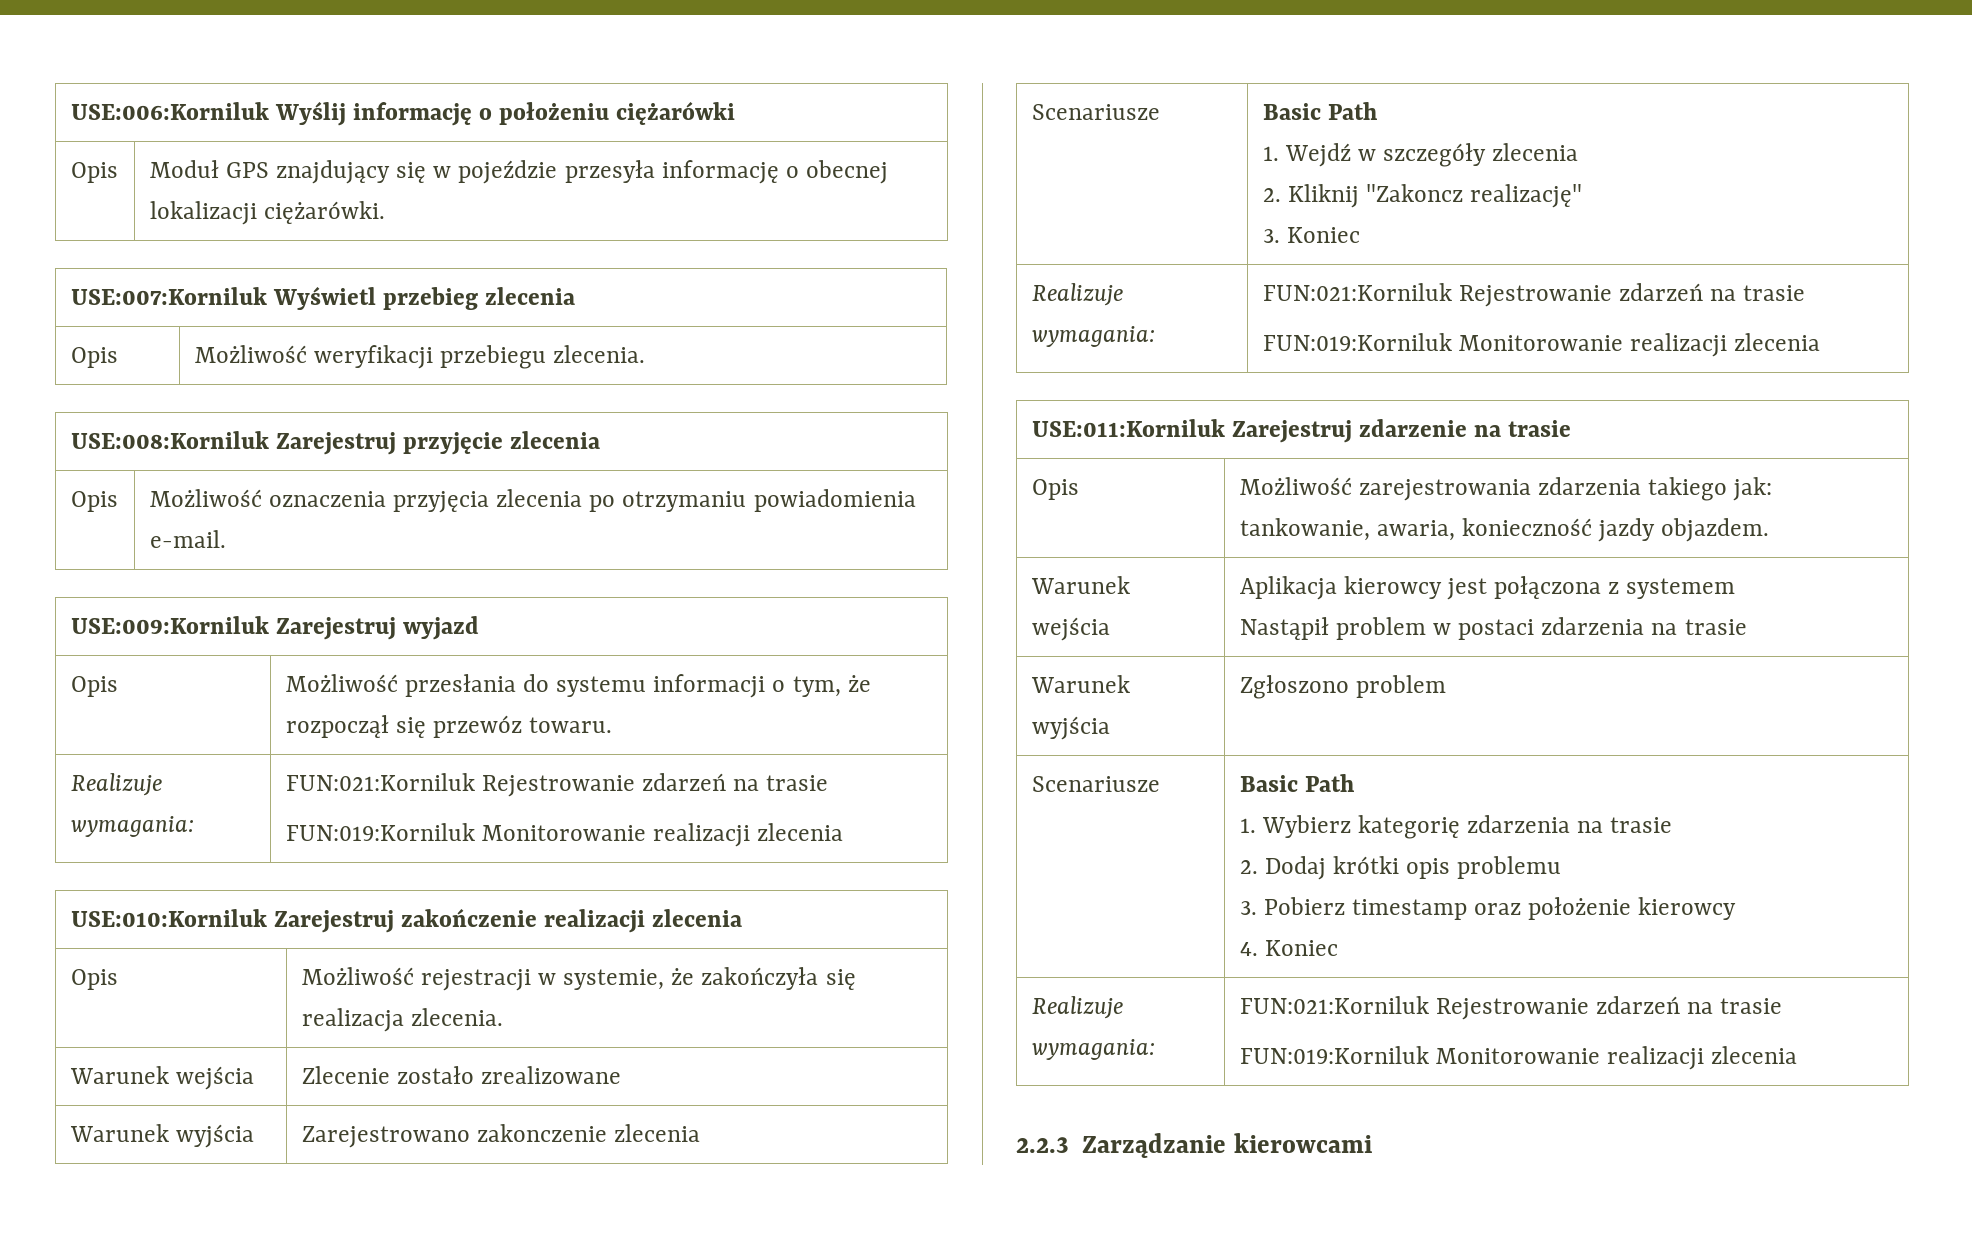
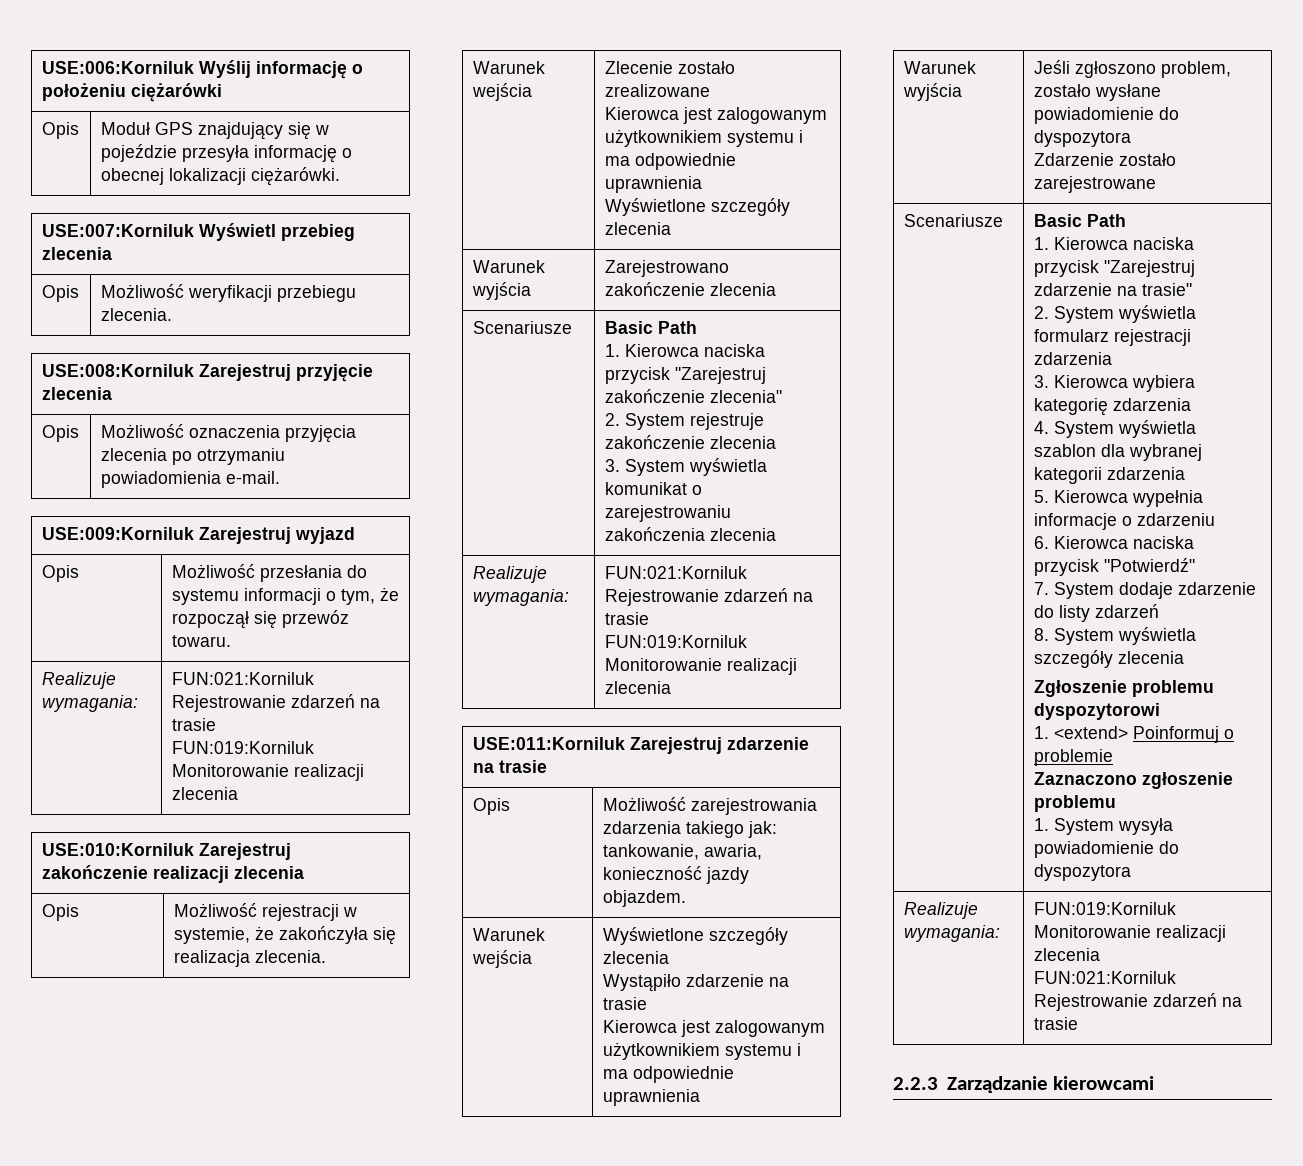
(621, 1075) none -> [604,107,827,124] [604,129,803,147] [604,153,736,170] [604,176,702,193] [604,198,790,216] [604,222,671,235] // Kierowca jest zalogowanym użytkownikiem systemu i ma odpowiednie uprawnienia // Wyświetlone szczegóły zlecenia
[476,1124,607,1142] zakonczenie -> [604,282,705,296] zakończenie
[1284,143,1579,167] [1262,184,1583,208] [1262,227,1360,243] Wejdź w szczegóły zlecenia // 2. Kliknij "Zakoncz realizację" // 3. Koniec -> [624,344,765,357] [604,367,766,384] [604,389,782,403] [604,413,764,430] [604,435,776,449] [604,458,767,476] [604,482,702,495] [604,505,731,522] [604,527,776,541] Kierowca naciska przycisk "Zarejestruj zakończenie zlecenia" // 2. System rejestruje zakończenie zlecenia // 3. System wyświetla komunikat o zarejestrowaniu zakończenia zlecenia
[1239,576,1736,600] [1239,617,1747,640] [1030,675,1130,693] [1031,716,1110,740] [1239,675,1446,699] [1031,776,1160,792] [1239,774,1354,792] [1239,815,1673,839] [1239,856,1562,880] [1239,897,1737,920] [1239,940,1338,956] [1031,996,1123,1019] [1031,1039,1155,1060] [1239,996,1783,1020] [1239,1046,1798,1070] Aplikacja kierowcy jest połączona z systemem // Nastąpił problem w postaci zdarzenia na trasie // Warunek wyjścia | Zgłoszono problem // Scenariusze | Basic Path // 1. Wybierz kategorię zdarzenia na trasie // 2. Dodaj krótki opis problemu // 3. Pobierz timestamp oraz położenie kierowcy // 4. Koniec // Realizuje wymagania: | FUN:021:Korniluk Rejestrowanie zdarzeń na trasie // FUN:019:Korniluk Monitorowanie realizacji zlecenia -> [602,927,788,945] [602,951,669,964] [602,974,789,992] [602,997,647,1010] [602,1020,825,1037] [602,1042,801,1060] [602,1066,734,1083] [602,1089,700,1106] [903,61,976,74] [902,83,962,101] [1033,60,1231,78] [1033,84,1161,101] [1033,107,1179,124] [1033,130,1131,147] [1033,153,1176,166] [1033,176,1156,193] [903,214,1003,227] [1033,214,1126,227] [1033,237,1194,250] [1033,260,1195,277] [1033,283,1192,296] [1033,305,1196,323] [1033,329,1191,346] [1033,352,1112,365] [1033,375,1195,392] [1033,398,1191,416] [1033,420,1196,438] [1033,444,1202,461] [1033,467,1185,484] [1033,490,1203,507] [1033,513,1215,530] [1033,536,1194,549] [1033,558,1195,576] [1033,582,1256,599] [1033,604,1159,622] [1033,627,1196,645] [1033,650,1184,668] [1033,680,1214,697] [1033,703,1160,720] [1033,726,1234,743] [1033,749,1113,766] [1033,772,1233,789] [1033,795,1116,812] [1033,818,1173,835] [1033,841,1179,858] [1033,864,1131,881] [903,902,978,919] [903,925,1000,942] [1033,902,1176,915] [1033,925,1226,942] [1033,948,1100,961] [1033,971,1176,984] [1033,993,1242,1011] [1033,1017,1078,1030] Wyświetlone szczegóły zlecenia // Wystąpiło zdarzenie na trasie // Kierowca jest zalogowanym użytkownikiem systemu i ma odpowiednie uprawnienia // Warunek wyjścia | Jeśli zgłoszono problem, zostało wysłane powiadomienie do dyspozytora // Zdarzenie zostało zarejestrowane // Scenariusze | Basic Path // 1. Kierowca naciska przycisk "Zarejestruj zdarzenie na trasie" // 2. System wyświetla formularz rejestracji zdarzenia // 3. Kierowca wybiera kategorię zdarzenia // 4. System wyświetla szablon dla wybranej kategorii zdarzenia // 5. Kierowca wypełnia informacje o zdarzeniu // 6. Kierowca naciska przycisk "Potwierdź" // 7. System dodaje zdarzenie do listy zdarzeń // 8. System wyświetla szczegóły zlecenia // Zgłoszenie problemu dyspozytorowi // 1. <extend> Poinformuj o problemie // Zaznaczono zgłoszenie problemu // 1. System wysyła powiadomienie do dyspozytora // Realizuje wymagania: | FUN:019:Korniluk Monitorowanie realizacji zlecenia // FUN:021:Korniluk Rejestrowanie zdarzeń na trasie

